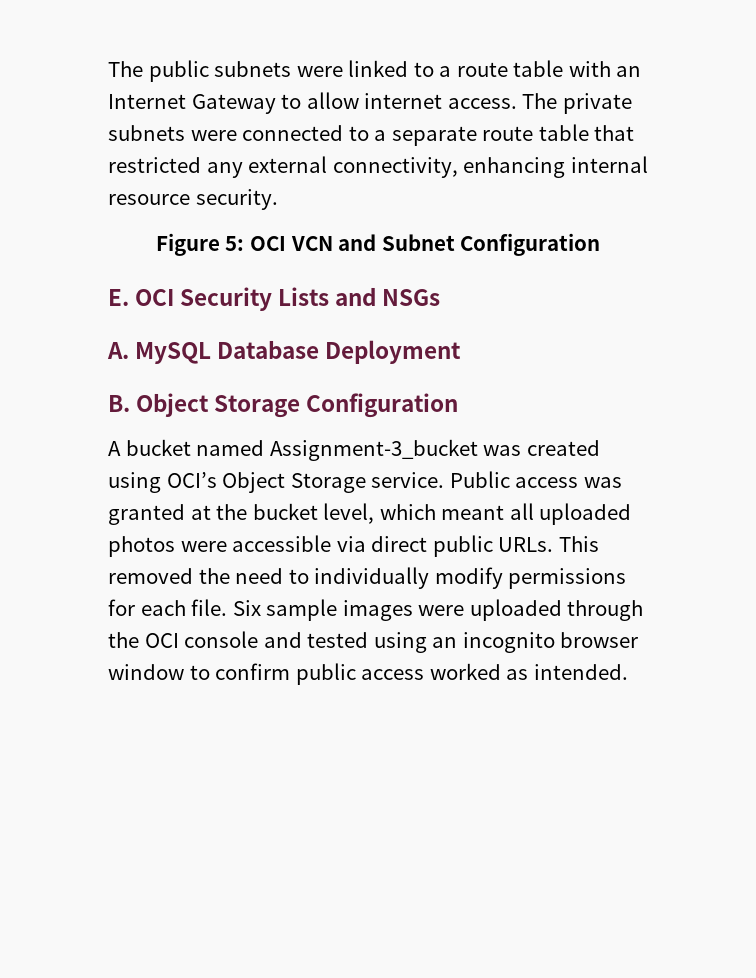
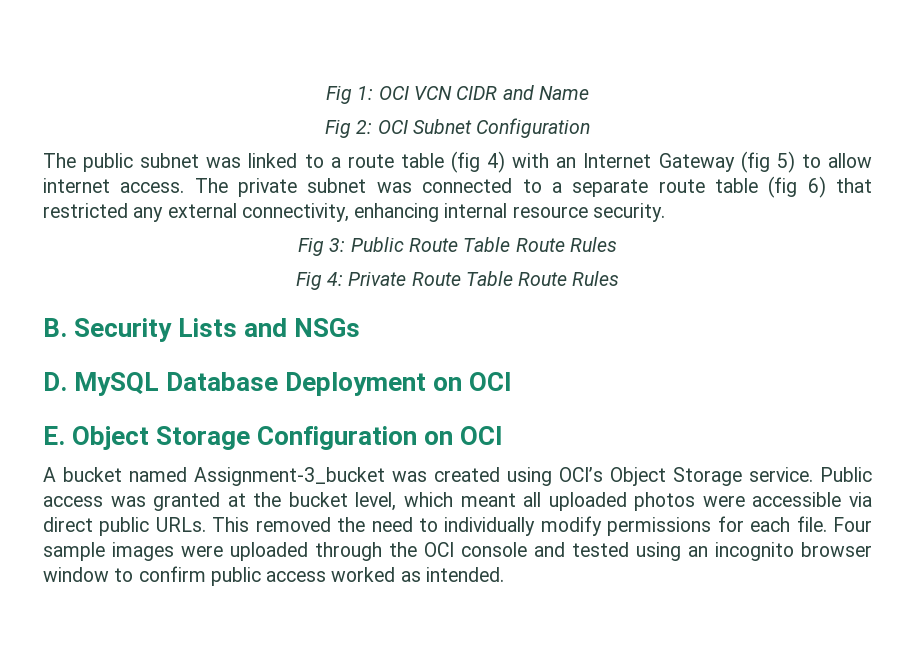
[108,60,343,82] The public subnets were -> [326,85,589,104] [324,118,591,138] [43,153,242,172] Fig 1: OCI VCN CIDR and Name // Fig 2: OCI Subnet Configuration // The public subnet was
(564, 68) none -> [450,151,506,173] (fig 4)
(276, 104) none -> [740,151,795,173] (fig 5)
[108,125,237,141] subnets were -> [307,178,412,193] subnet was
(589, 132) none -> [768,176,826,198] (fig 6)
[155,233,601,256] [108,289,175,306] Figure 5: OCI VCN and Subnet Configuration // E. OCI -> [298,237,617,256] [295,271,620,290] [43,318,67,337] Fig 3: Public Route Table Route Rules // Fig 4: Private Route Table Route Rules // B.
[107,342,129,359] A. -> [43,372,67,391] D.
[108,395,130,412] // B. -> [433,372,513,391] [43,426,65,445] on OCI // E.
(459, 405) none -> [424,426,504,445] on OCI
[232,600,261,616] Six -> [833,517,873,532] Four

